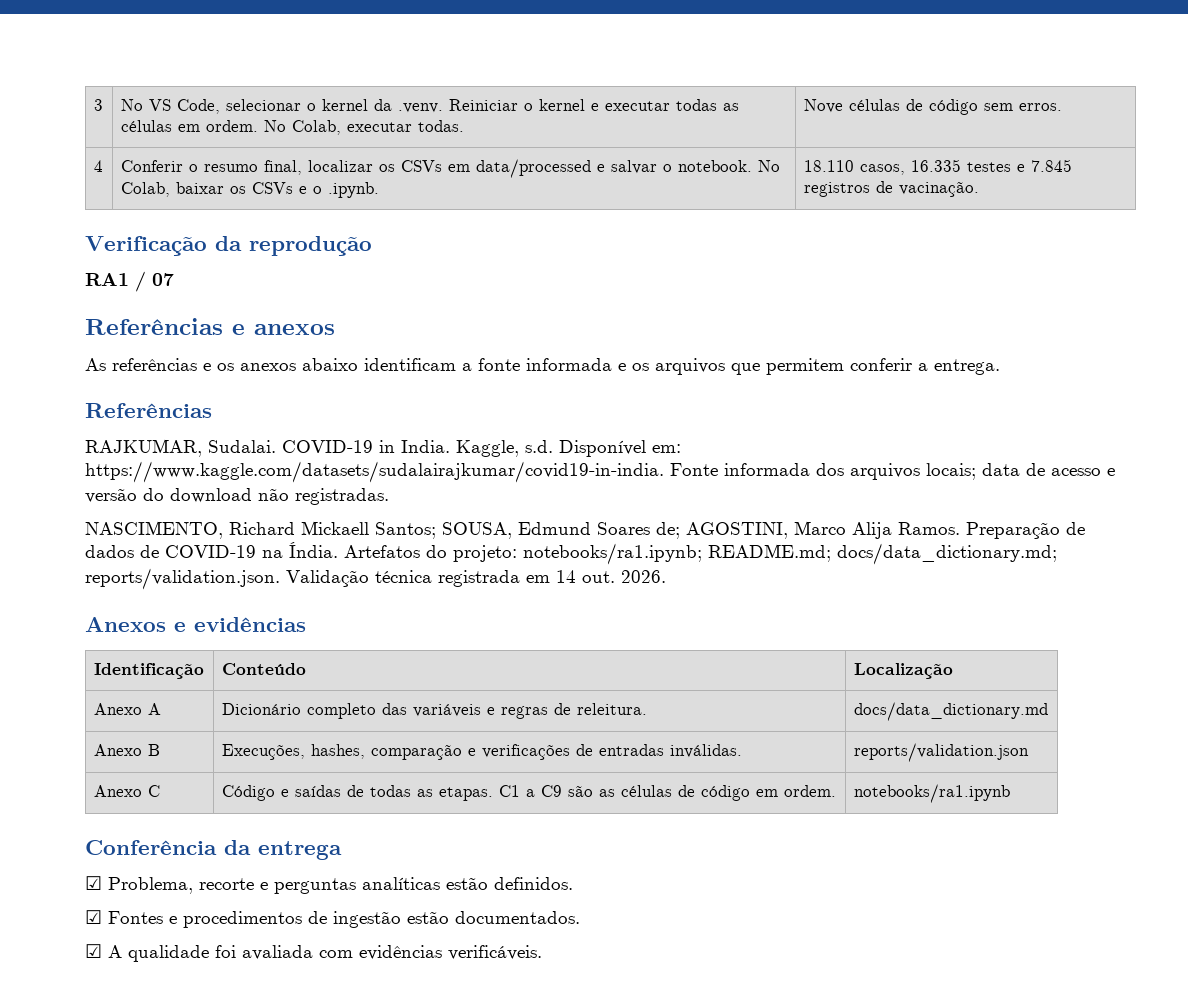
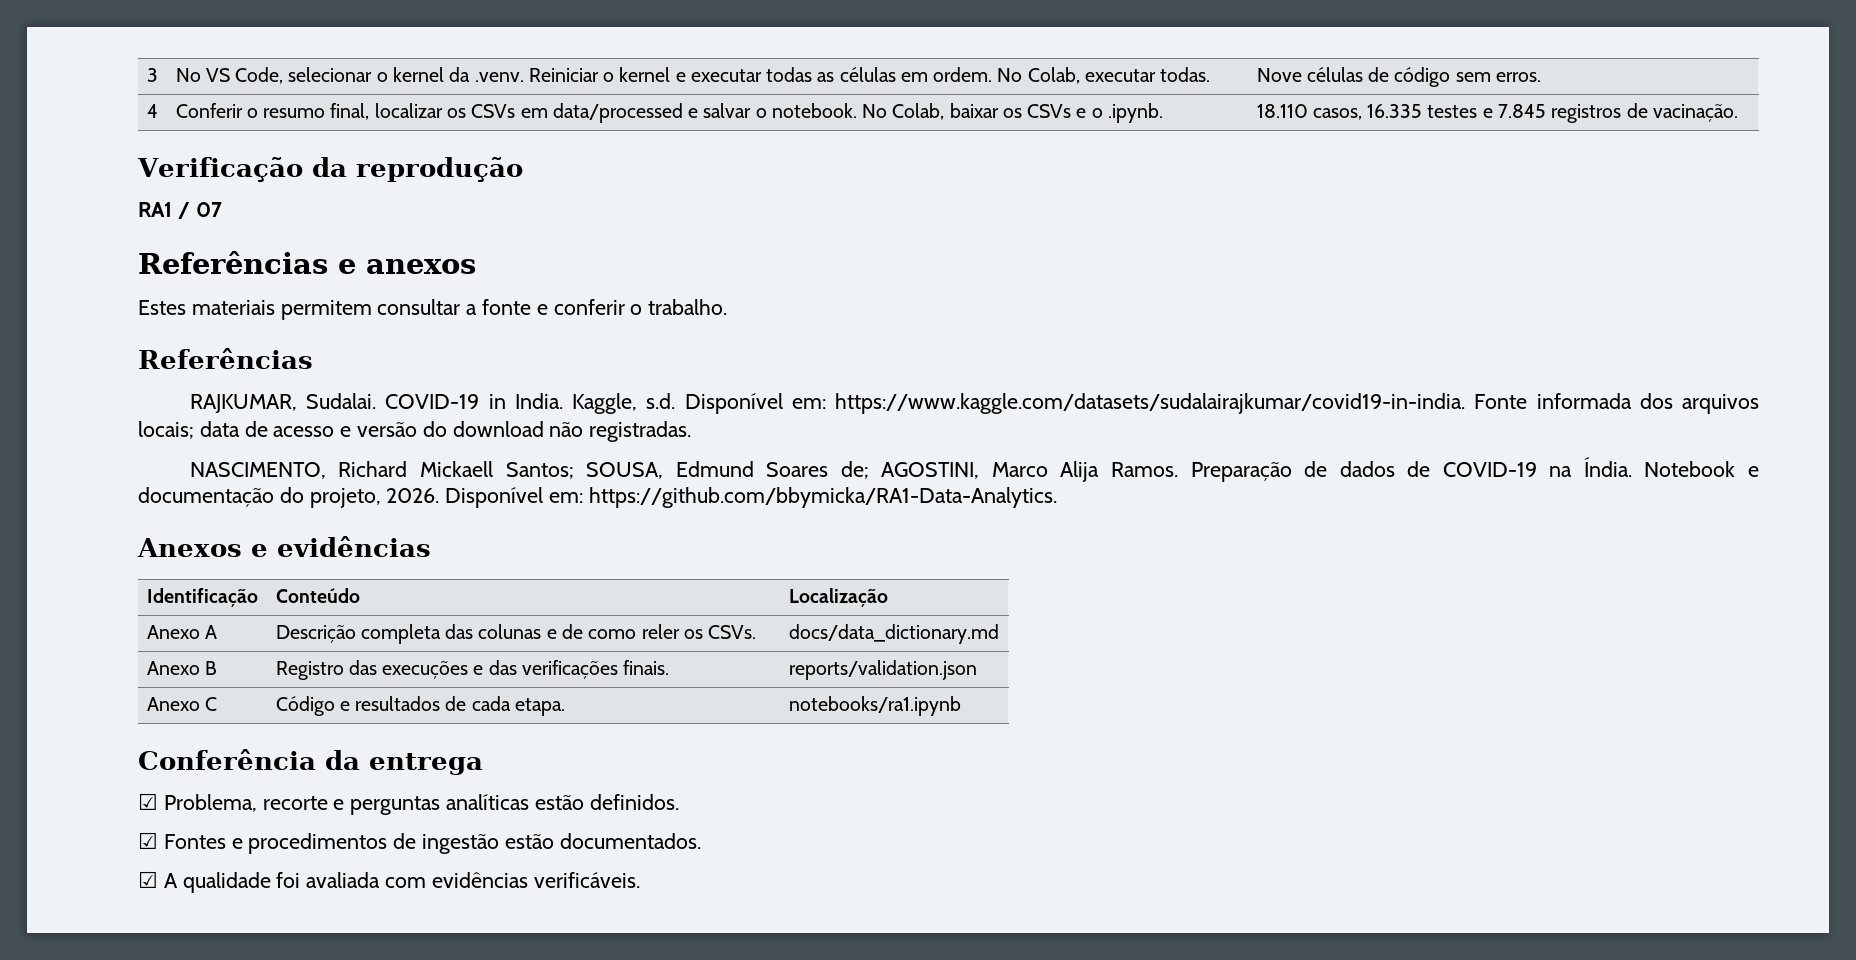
[85,358,1000,375] As referências e os anexos abaixo identificam a fonte informada e os arquivos que permitem conferir a entrega. -> [138,299,728,320] Estes materiais permitem consultar a fonte e conferir o trabalho.
[344,543,1057,565] [85,568,666,590] Artefatos do projeto: notebooks/ra1.ipynb; README.md; docs/data_dictionary.md; reports/validation.json. Validação técnica registrada em 14 out. 2026. -> [1644,461,1759,477] [138,487,1057,508] Notebook e documentação do projeto, 2026. Disponível em: https://github.com/bbymicka/RA1-Data-Analytics.
[221,703,647,719] [853,702,1048,721] [93,744,160,756] [221,744,742,760] Dicionário completo das variáveis e regras de releitura. | docs/data_dictionary.md // Anexo B | Execuções, hashes, comparação e verificações de entradas inválidas. -> [275,624,757,644] [788,624,999,644] [146,661,217,675] [275,660,670,680] Descrição completa das colunas e de como reler os CSVs. | docs/data_dictionary.md // Anexo B | Registro das execuções e das verificações finais.
[294,785,836,801] saídas de todas as etapas. C1 a C9 são as células de código em ordem. -> [355,696,566,716] resultados de cada etapa.

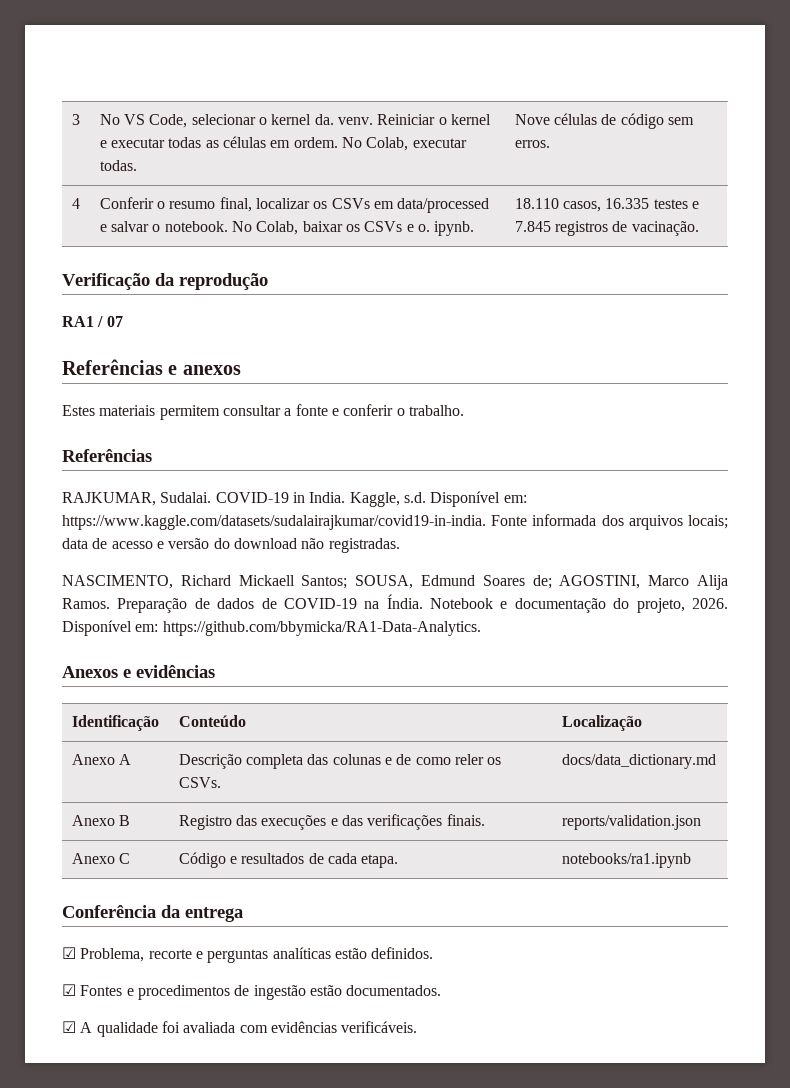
[449,67,524,82] da .venv. -> [314,114,374,125] da. venv.
[1091,103,1163,123] o .ipynb. -> [417,221,475,236] o. ipynb.

